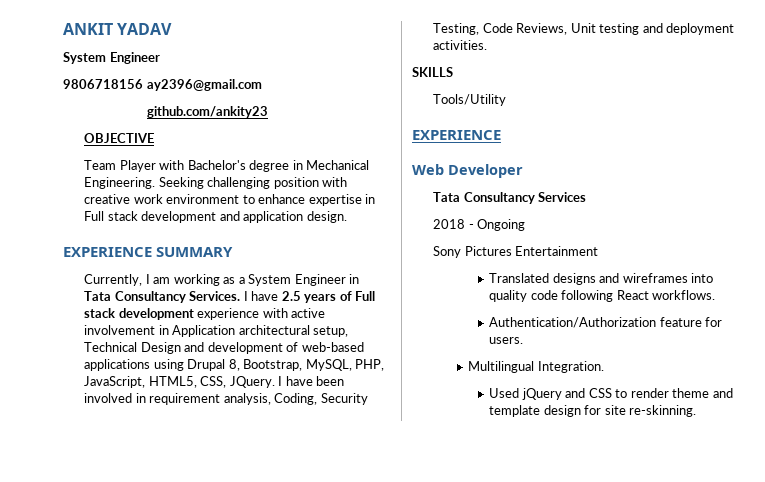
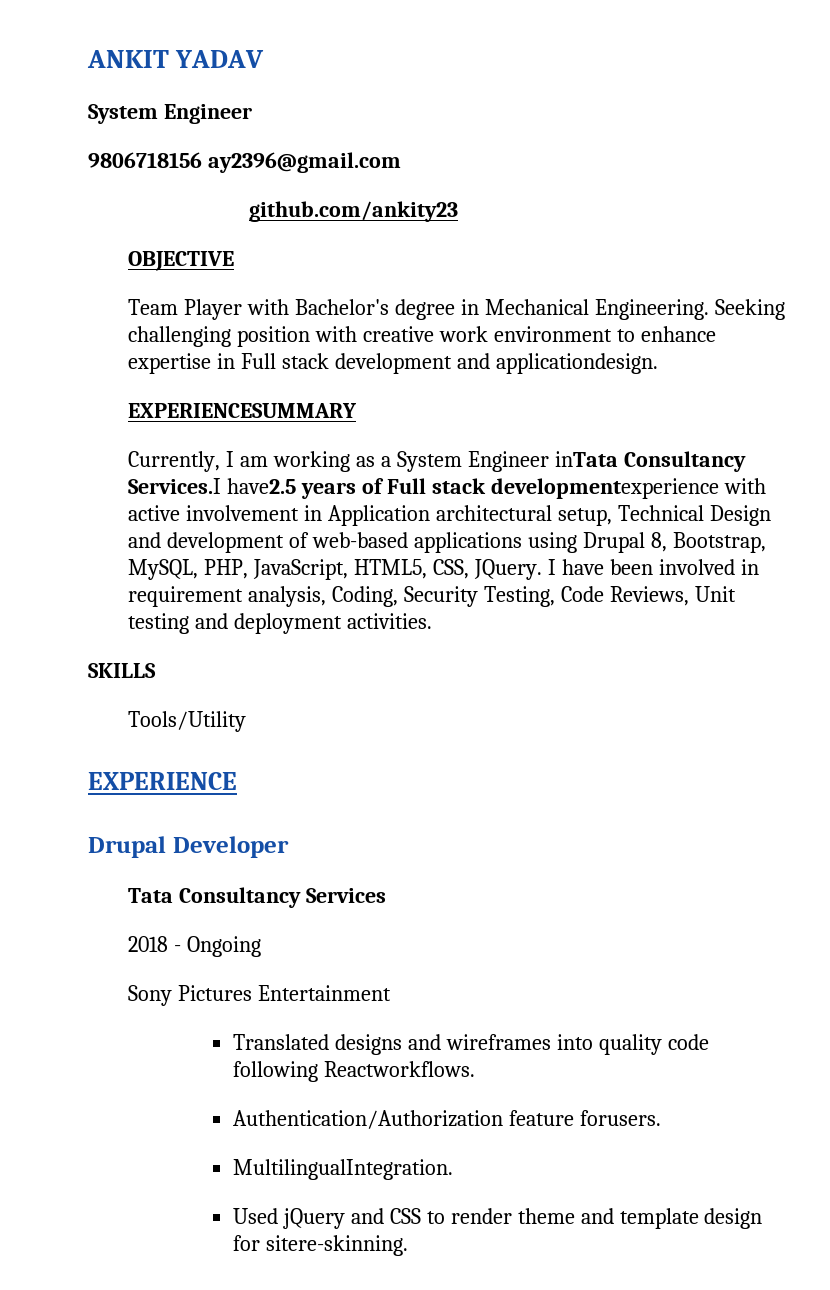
[243,211,347,223] [63,247,234,257] application design. // EXPERIENCE SUMMARY -> [495,353,658,374] [128,403,358,418] applicationdesign. // EXPERIENCESUMMARY
[349,274,360,284] [84,291,301,303] in Tata Consultancy Services. I have 2.5 -> [554,451,746,472] [128,478,297,494] inTata Consultancy Services.I have2.5
[118,308,260,320] development experience -> [490,478,719,499] developmentexperience
[412,164,444,175] Web -> [88,836,166,858] Drupal
[616,290,716,300] React workflows. -> [323,1061,475,1077] Reactworkflows.
[705,317,723,327] [489,337,524,344] [468,361,604,373] for users. // Multilingual Integration. -> [579,1110,661,1126] [232,1159,453,1180] forusers. // MultilingualIntegration.
[604,405,697,417] site re-skinning. -> [265,1235,408,1256] sitere-skinning.

